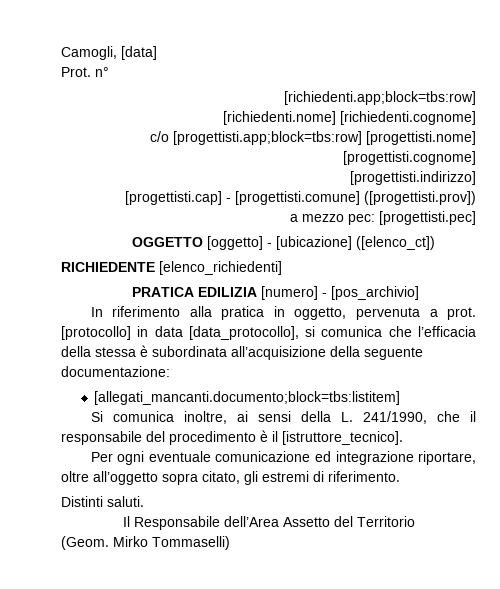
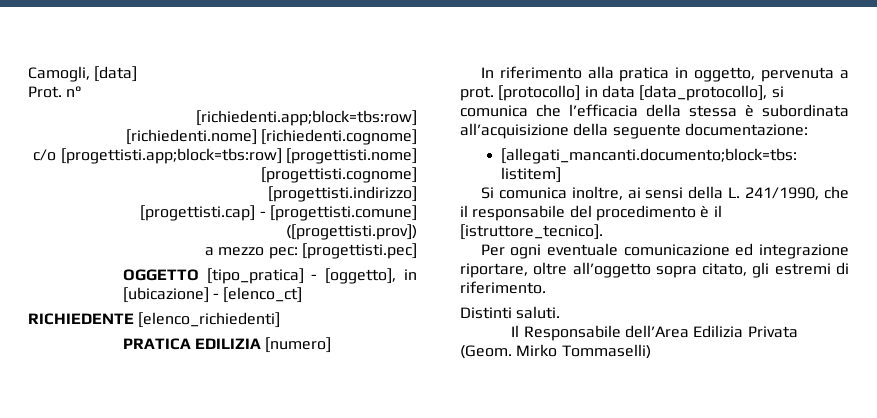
[207,236,436,250] [oggetto] - [ubicazione] ([elenco_ct]) -> [206,268,418,284] [122,287,303,303] [tipo_pratica] - [oggetto], in [ubicazione] - [elenco_ct]
[322,286,420,300] - [pos_archivio] -> (332, 345) none
[282,516,415,527] Assetto del Territorio -> [693,325,798,338] Edilizia Privata

